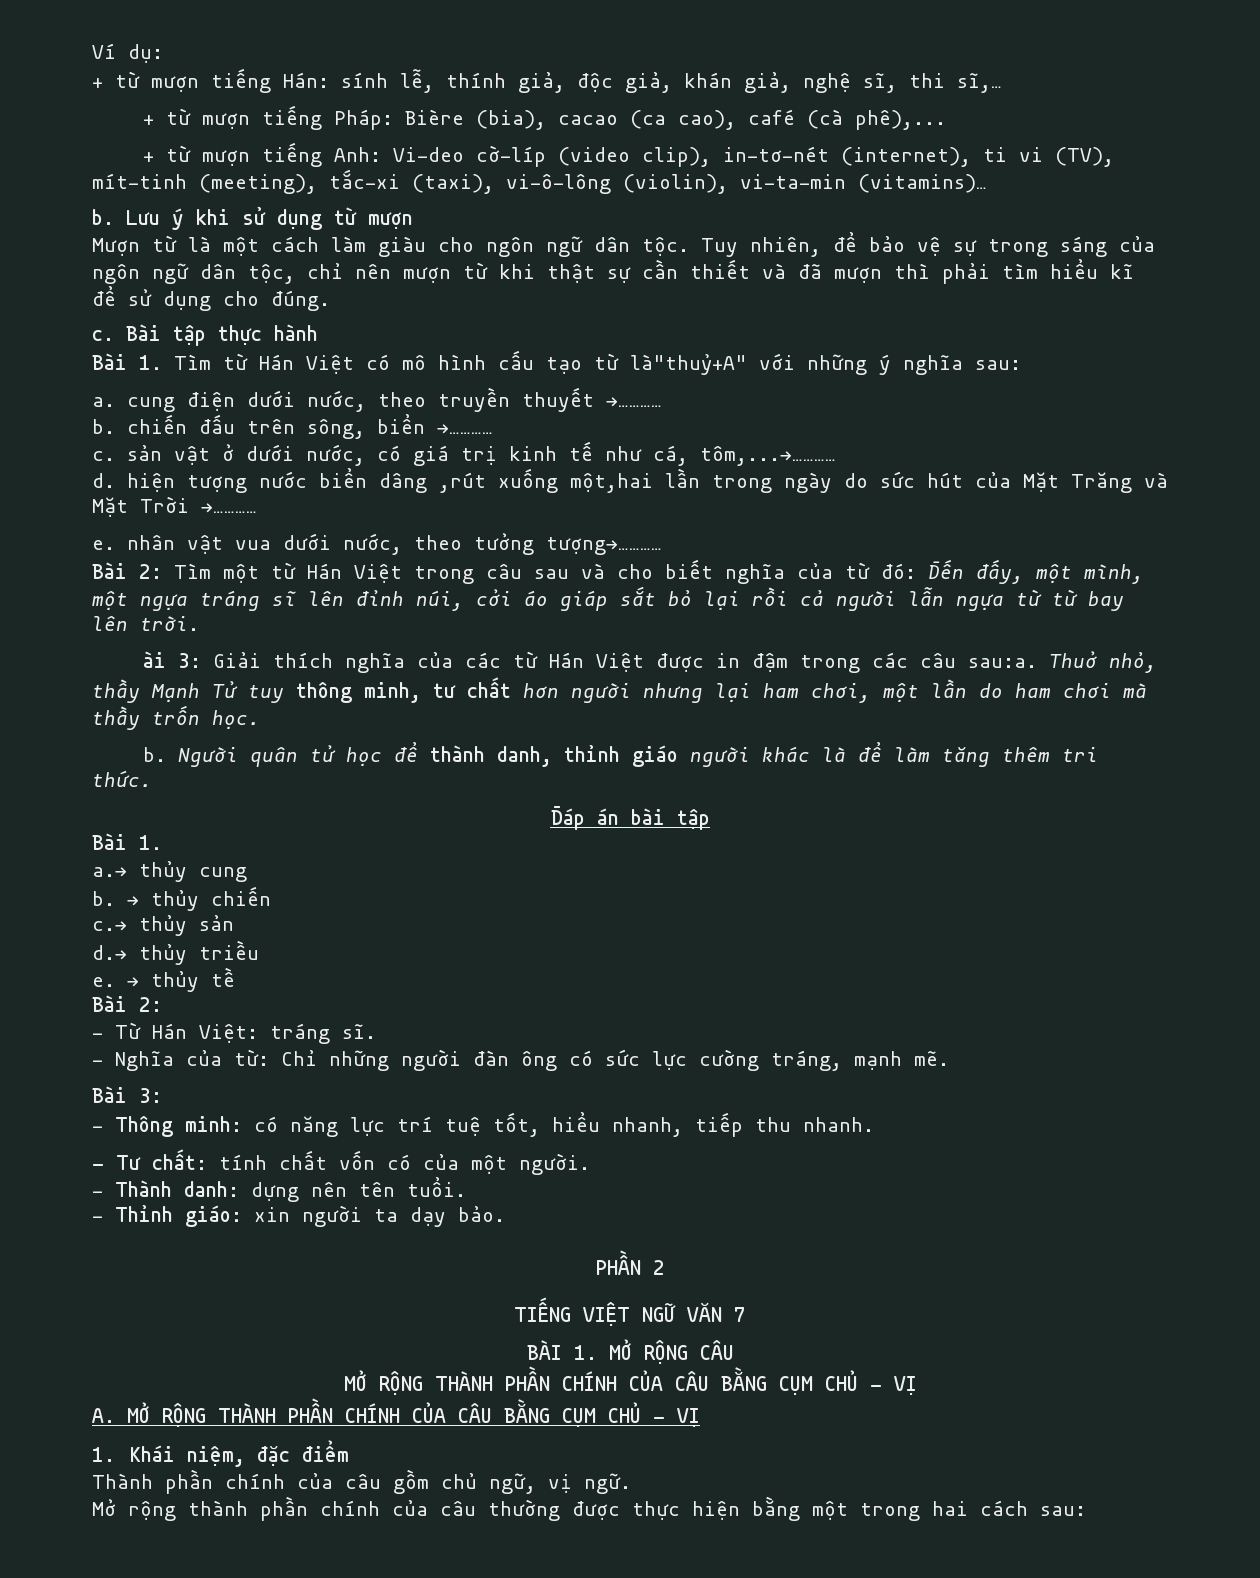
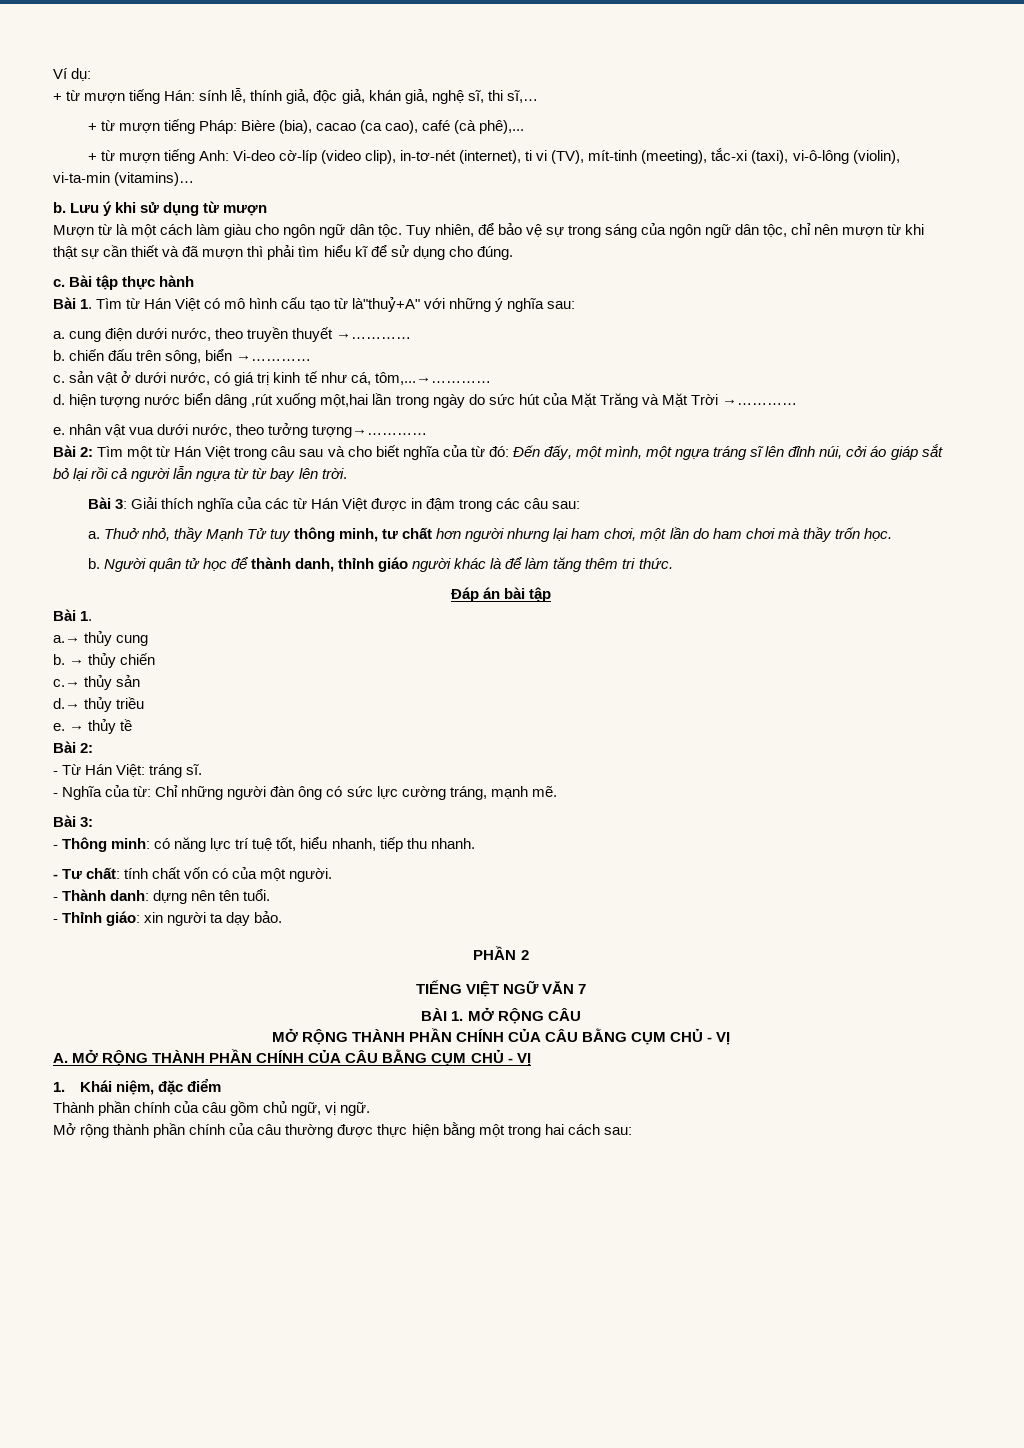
[143,651,167,668] ài -> [87,497,111,509] Bài
[968,658,1038,668] sau:a. -> [552,501,581,509] [87,531,100,539] sau: // a.

